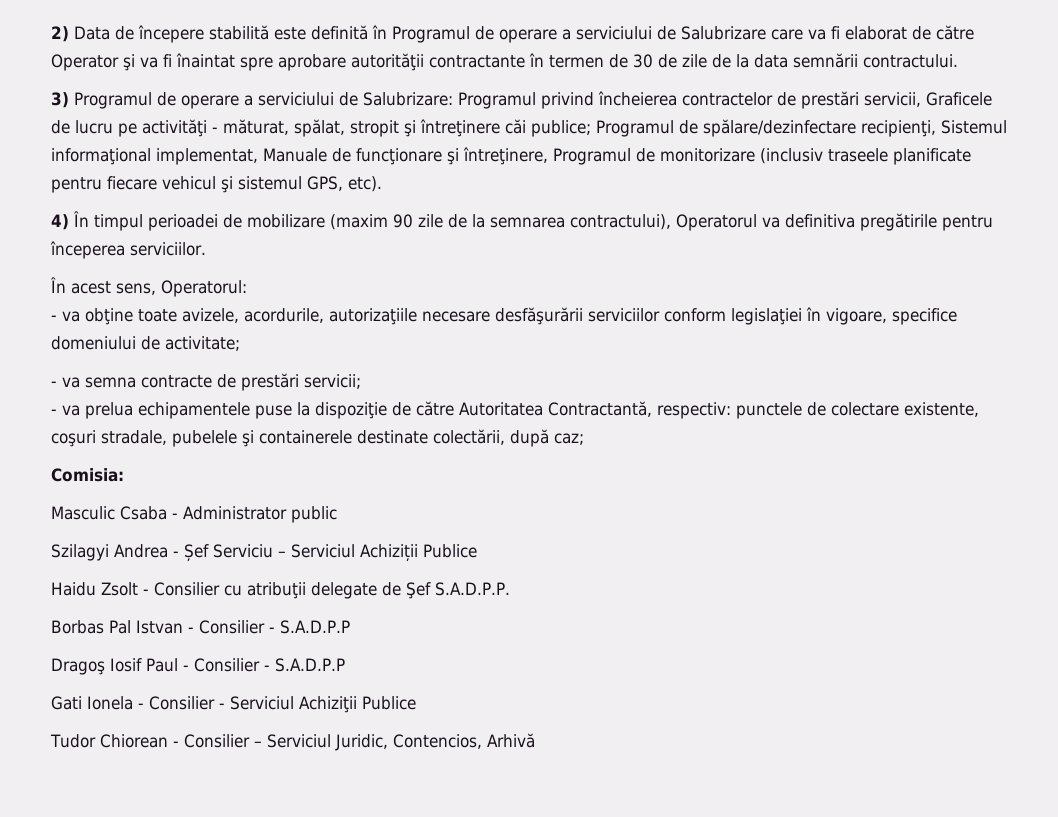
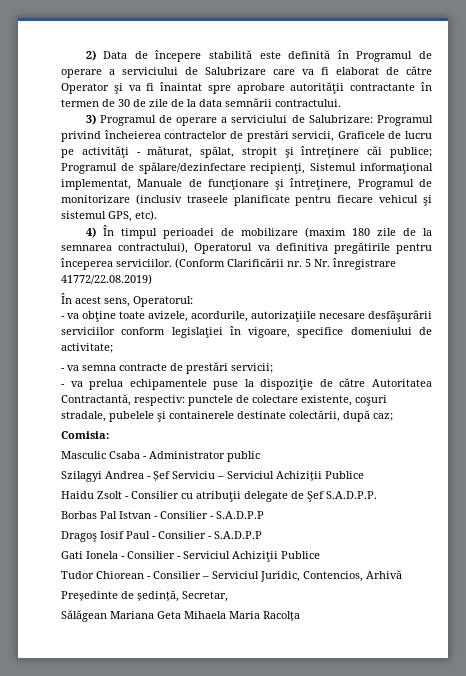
[393,214,413,228] 90 -> [351,228,370,236] 180
(206, 249) none -> [175,258,396,270] [61,274,152,285] (Conform Clarificării nr. 5 Nr. înregistrare 41772/22.08.2019)
(535, 740) none -> [61,590,228,602] [61,610,300,622] // Președinte de ședință, Secretar, // Sălăgean Mariana Geta Mihaela Maria Racolța

